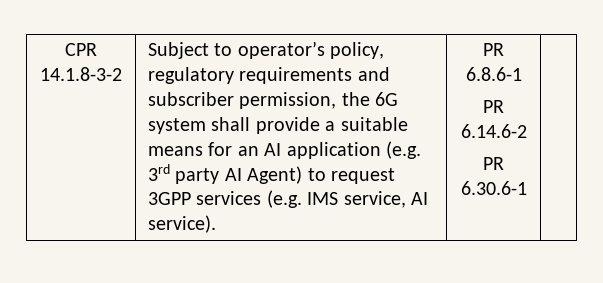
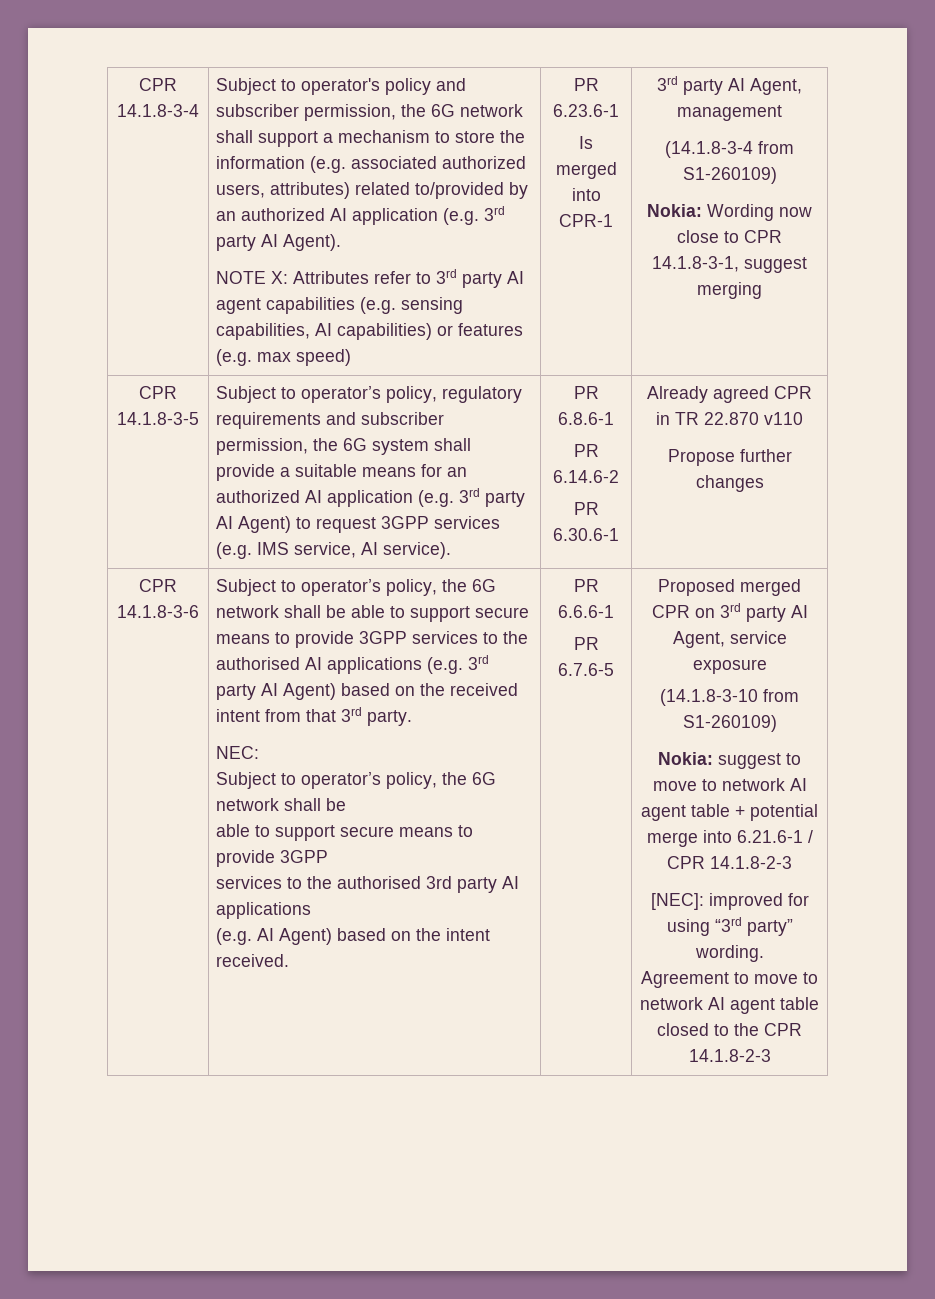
[65,43,97,56] [40,67,122,81] CPR 14.1.8-3-2 -> [139,78,177,91] [117,104,199,117] [215,78,466,95] [215,104,523,121] [215,130,525,147] [215,156,526,173] [215,182,528,199] [215,206,505,225] [215,234,341,251] [215,269,524,288] [215,297,463,314] [215,323,523,340] [215,349,351,366] [573,78,599,91] [553,104,619,117] [579,136,593,149] [555,162,617,179] [571,188,601,201] [559,214,613,227] [657,76,802,95] [677,105,782,121] [665,141,794,158] [682,167,777,184] [647,204,812,221] [677,230,782,243] [652,256,807,273] [697,282,762,299] [139,386,177,399] [117,412,199,425] CPR 14.1.8-3-4 | Subject to operator's policy and subscriber permission, the 6G network shall support a mechanism to store the information (e.g. associated authorized users, attributes) related to/provided by an authorized AI application (e.g. 3rd party AI Agent). // NOTE X: Attributes refer to 3rd party AI agent capabilities (e.g. sensing capabilities, AI capabilities) or features (e.g. max speed) | PR 6.23.6-1 // Is merged into CPR-1 | 3rd party AI Agent, management // (14.1.8-3-4 from S1-260109) // Nokia: Wording now close to CPR 14.1.8-3-1, suggest merging // CPR 14.1.8-3-5
(259, 151) none -> [215,490,300,503] authorized
(527, 188) none -> [647,386,812,403] [656,412,803,425] [667,449,792,466] [695,475,764,492] [139,579,177,592] [117,605,199,618] [215,579,496,596] [215,605,529,622] [215,631,528,648] [215,655,489,674] [215,683,518,700] [215,707,412,726] [215,746,259,759] [215,772,496,789] [215,798,346,811] [215,824,473,841] [215,850,328,867] [215,876,519,893] [215,902,311,919] [215,928,490,945] [215,954,289,967] [573,579,599,592] [558,605,614,618] [573,637,599,650] [558,663,614,676] [658,579,801,596] [651,603,808,622] [672,631,787,648] [692,659,767,674] [660,689,799,706] [682,715,777,732] [658,752,801,769] [652,778,807,791] [641,804,818,821] [646,830,813,847] [667,856,792,869] [650,893,809,910] [666,917,793,936] [694,945,764,962] [641,971,818,988] [640,997,819,1014] [657,1023,802,1036] [688,1049,771,1062] Already agreed CPR in TR 22.870 v110 // Propose further changes // CPR 14.1.8-3-6 | Subject to operator’s policy, the 6G network shall be able to support secure means to provide 3GPP services to the authorised AI applications (e.g. 3rd party AI Agent) based on the received intent from that 3rd party. // NEC: // Subject to operator’s policy, the 6G network shall be // able to support secure means to provide 3GPP // services to the authorised 3rd party AI applications // (e.g. AI Agent) based on the intent received. | PR 6.6.6-1 // PR 6.7.6-5 | Proposed merged CPR on 3rd party AI Agent, service exposure // (14.1.8-3-10 from S1-260109) // Nokia: suggest to move to network AI agent table + potential merge into 6.21.6-1 / CPR 14.1.8-2-3 // [NEC]: improved for using “3rd party” wording. // Agreement to move to network AI agent table closed to the CPR 14.1.8-2-3

